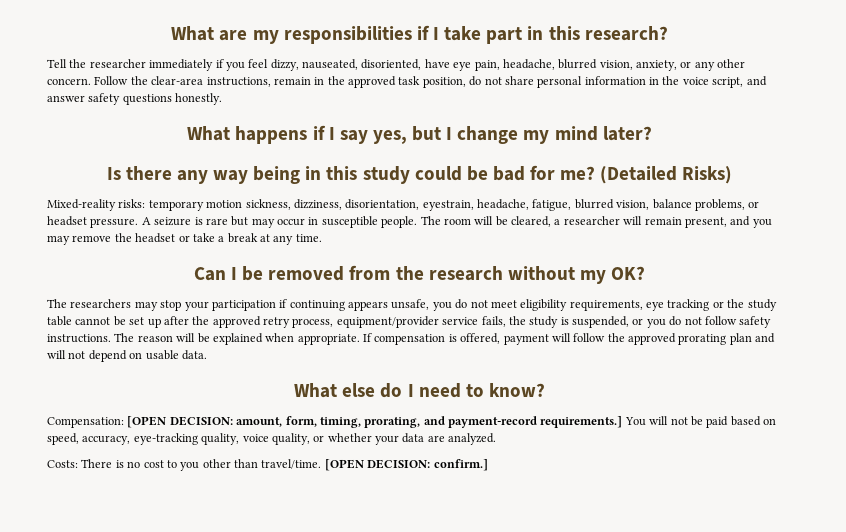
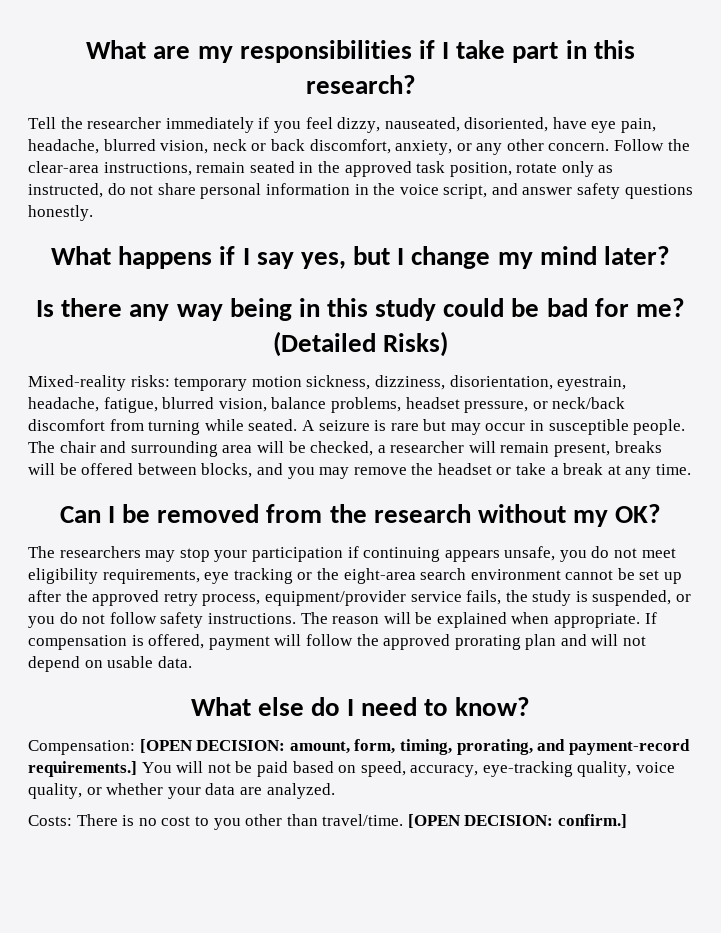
(633, 65) none -> [212,139,391,154] neck or back discomfort,
(311, 81) none -> [249,161,295,173] seated
(466, 82) none -> [516,161,614,177] [28,183,103,198] rotate only as instructed,
[748,201,760,208] [47,216,139,228] or headset pressure. -> [405,397,626,413] [28,419,298,435] headset pressure, or neck/back discomfort from turning while seated.
[443,216,551,227] room will be cleared, -> [59,441,374,457] chair and surrounding area will be checked,
(727, 222) none -> [614,441,662,453] [28,463,253,478] breaks will be offered between blocks,
[747,299,777,311] [47,316,72,326] study table -> [343,568,561,584] eight-area search environment

